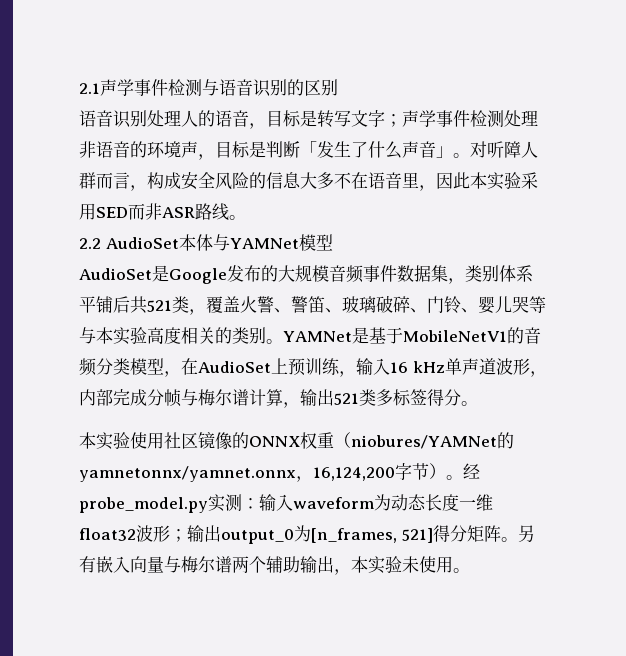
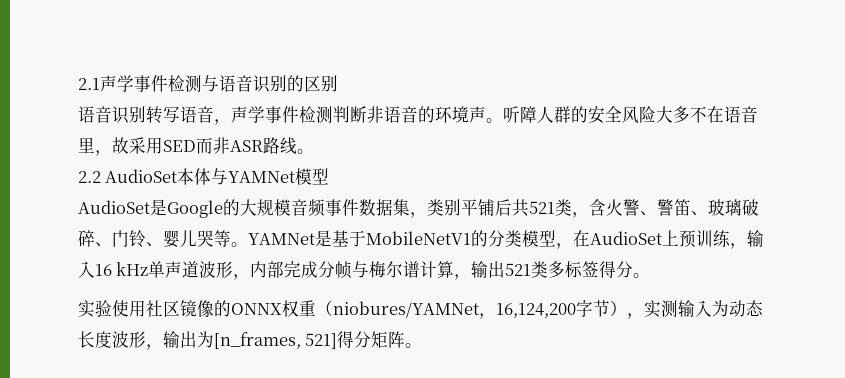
[147,110,538,129] 处理人的语音，目标是转写文字；声学事件检测处理 -> [146,106,367,125] 转写语音，声学事件检测判断
[198,141,538,160] [79,172,181,191] ，目标是判断「发生了什么声音」。对听障人群而言，构成 -> [486,106,588,123] 。听障人群的
[249,172,301,189] 的信息 -> (656, 114) none
[436,172,521,190] 因此本实验 -> [112,137,129,154] 故
[227,265,261,282] 发布 -> (223, 209) none
[499,265,533,282] 体系 -> (461, 207) none
[206,296,240,313] 覆盖 -> [589,199,606,216] 含
[79,327,266,345] 与本实验高度相关的类别 -> (231, 238) none
[523,327,541,344] [79,358,97,376] 音频 -> (488, 238) none
[79,432,96,449] 本 -> (651, 275) none
[496,432,514,449] [79,466,296,482] 的yamnetonnx/yamnet.onnx -> (479, 309) none
[446,463,480,480] [79,494,493,513] [79,525,294,544] 。经probe_model.py实测：输入waveform为动态长度一维float32波形；输出output_0 -> [627,300,763,319] [78,331,197,350] ，实测输入为动态长度波形，输出
[517,525,535,542] [79,556,470,575] 另有嵌入向量与梅尔谱两个辅助输出，本实验未使用。 -> (423, 345) none

